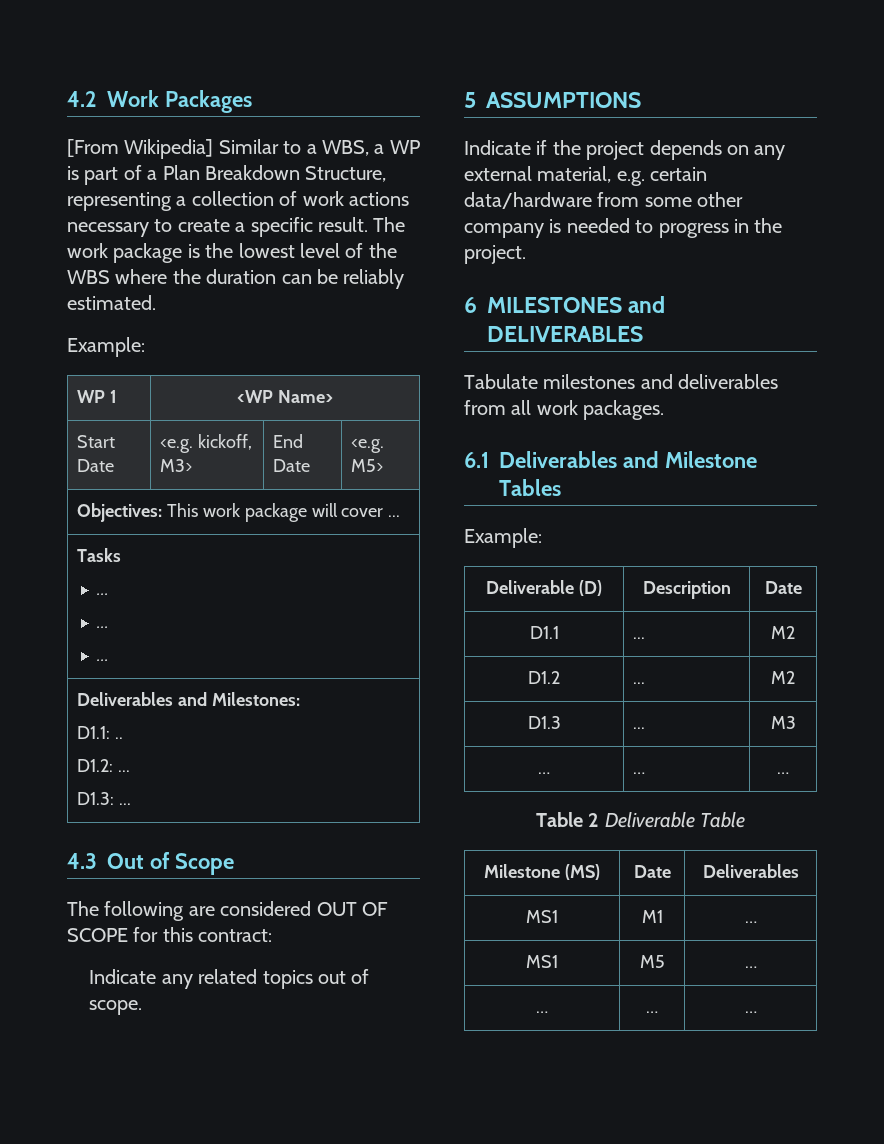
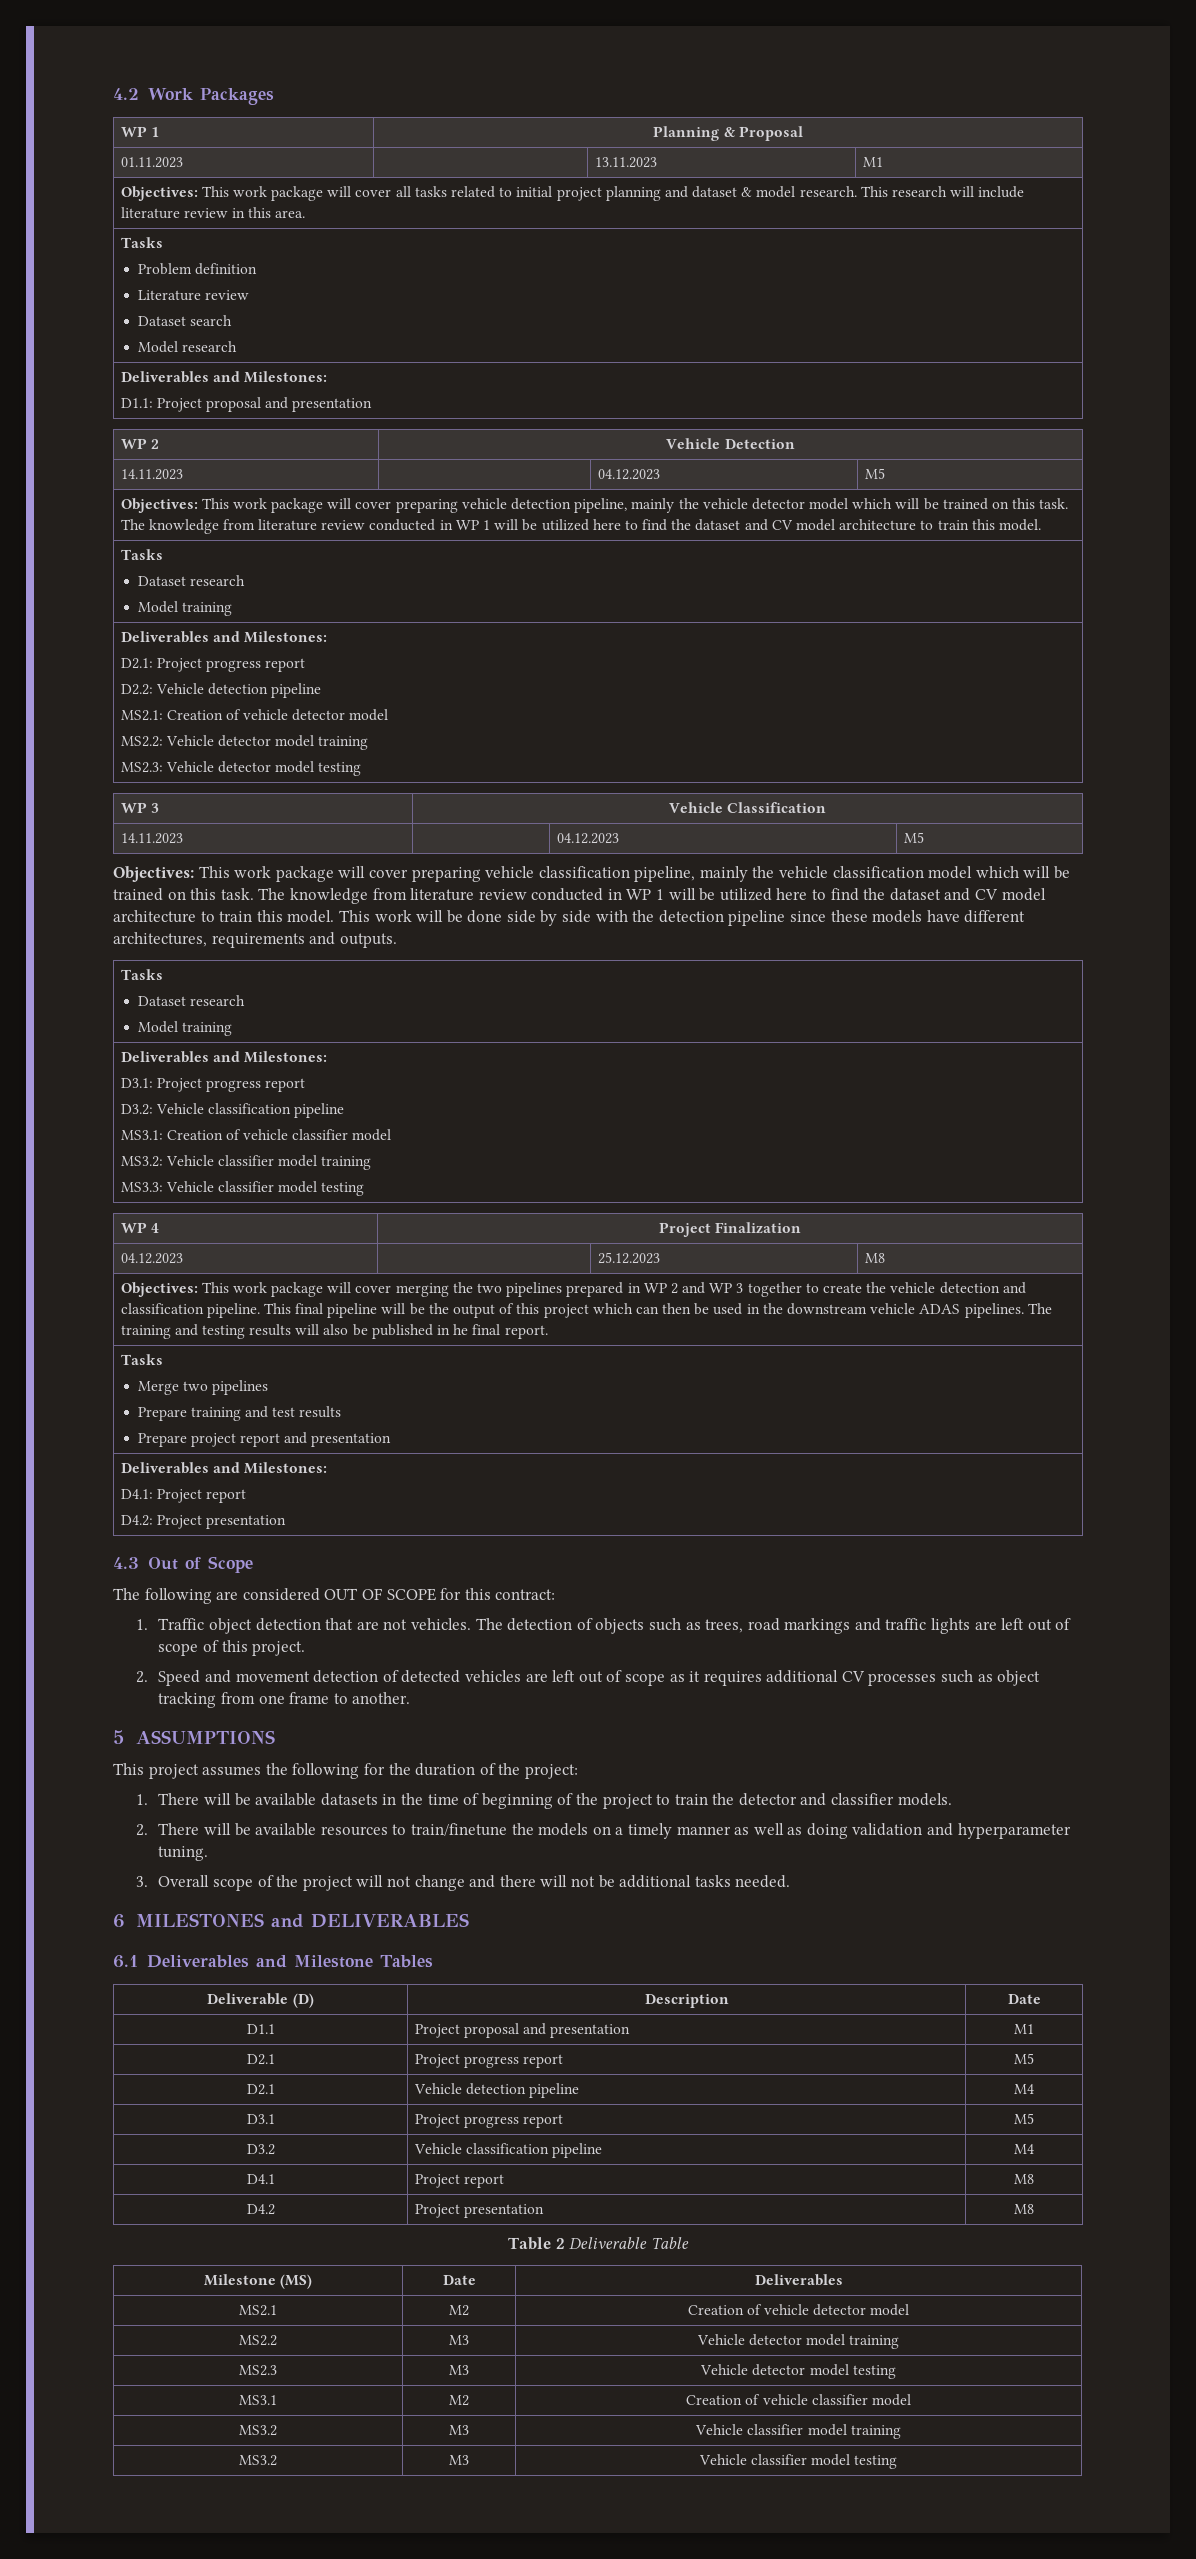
[67,139,420,159] [67,165,387,185] [67,191,409,211] [67,217,406,237] [67,243,397,263] [67,269,405,289] [67,295,156,310] [67,337,145,357] [77,390,117,403] [237,390,333,403] [77,435,116,448] [77,459,115,472] [160,434,252,453] [160,459,193,472] [273,434,304,448] [273,459,311,472] [351,439,385,453] [351,459,384,472] [77,503,401,522] [77,548,122,562] [96,593,109,595] [96,626,109,628] [96,659,109,661] [77,692,300,706] [77,726,123,739] [77,759,130,772] [77,792,131,805] // [From Wikipedia] Similar to a WBS, a WP is part of a Plan Breakdown Structure, representing a collection of work actions necessary to create a specific result. The work package is the lowest level of the WBS where the duration can be reliably estimated. // Example: // WP 1 | <WP Name> // Start Date | <e.g. kickoff, M3> | End Date | <e.g. M5> // Objectives: This work package will cover ... // Tasks // ... // ... // ... // Deliverables and Milestones: // D1.1: .. // D1.2: ... // D1.3: ... -> [120,126,159,137] [653,126,803,141] [120,157,183,168] [594,157,657,168] [862,157,883,167] [120,186,1025,201] [120,207,306,219] [120,237,163,248] [137,263,257,275] [137,290,249,301] [137,315,232,326] [137,341,237,353] [120,371,327,383] [120,397,373,412] [120,438,159,449] [666,438,795,449] [120,469,183,480] [597,469,660,480] [864,468,885,479] [120,498,1069,513] [120,519,1041,534] [120,549,163,560] [137,575,245,586] [137,601,232,616] [120,631,327,643] [120,658,306,672] [120,683,322,698] [120,709,389,721] [120,735,369,750] [120,761,362,776] [120,802,159,813] [668,802,827,813] [120,833,183,844] [556,833,619,844] [903,832,924,843] [113,866,1071,882] [113,888,1046,904] [113,910,1026,926] [113,932,397,948] [120,969,163,980] [137,995,245,1006] [137,1021,232,1036] [120,1051,327,1063] [120,1078,306,1092] [120,1103,345,1118] [120,1129,392,1141] [120,1155,372,1170] [120,1181,365,1196] [120,1222,159,1233] [658,1222,802,1237] [120,1253,183,1264] [597,1252,660,1264] [864,1253,885,1263] [120,1282,1026,1297] [120,1303,1052,1318] [120,1324,548,1339] [120,1354,163,1365] [137,1380,268,1395] [137,1406,342,1421] [137,1432,392,1447] [120,1462,327,1474] [120,1489,246,1503] [120,1515,286,1529] // WP 1 | Planning & Proposal // 01.11.2023 | | 13.11.2023 | M1 // Objectives: This work package will cover all tasks related to initial project planning and dataset & model research. This research will include literature review in this area. // Tasks // Problem definition // Literature review // Dataset search // Model research // Deliverables and Milestones: // D1.1: Project proposal and presentation // WP 2 | Vehicle Detection // 14.11.2023 | | 04.12.2023 | M5 // Objectives: This work package will cover preparing vehicle detection pipeline, mainly the vehicle detector model which will be trained on this task. The knowledge from literature review conducted in WP 1 will be utilized here to find the dataset and CV model architecture to train this model. // Tasks // Dataset research // Model training // Deliverables and Milestones: // D2.1: Project progress report // D2.2: Vehicle detection pipeline // MS2.1: Creation of vehicle detector model // MS2.2: Vehicle detector model training // MS2.3: Vehicle detector model testing // WP 3 | Vehicle Classification // 14.11.2023 | | 04.12.2023 | M5 // Objectives: This work package will cover preparing vehicle classification pipeline, mainly the vehicle classification model which will be trained on this task. The knowledge from literature review conducted in WP 1 will be utilized here to find the dataset and CV model architecture to train this model. This work will be done side by side with the detection pipeline since these models have different architectures, requirements and outputs. // Tasks // Dataset research // Model training // Deliverables and Milestones: // D3.1: Project progress report // D3.2: Vehicle classification pipeline // MS3.1: Creation of vehicle classifier model // MS3.2: Vehicle classifier model training // MS3.3: Vehicle classifier model testing // WP 4 | Project Finalization // 04.12.2023 | | 25.12.2023 | M8 // Objectives: This work package will cover merging the two pipelines prepared in WP 2 and WP 3 together to create the vehicle detection and classification pipeline. This final pipeline will be the output of this project which can then be used in the downstream vehicle ADAS pipelines. The training and testing results will also be published in he final report. // Tasks // Merge two pipelines // Prepare training and test results // Prepare project report and presentation // Deliverables and Milestones: // D4.1: Project report // D4.2: Project presentation
[89,969,370,989] [89,1000,143,1015] [464,92,642,108] [464,140,786,160] [464,166,708,186] [464,192,744,209] [464,218,783,238] [464,245,526,264] [464,296,666,313] [487,326,643,342] [464,374,779,389] [464,400,665,420] Indicate any related topics out of scope. // 5 ASSUMPTIONS // Indicate if the project depends on any external material, e.g. certain data/hardware from some other company is needed to progress in the project. // 6 MILESTONES and DELIVERABLES // Tabulate milestones and deliverables from all work packages. -> [135,1618,1072,1634] [158,1640,306,1656] [135,1670,1041,1686] [158,1692,411,1708] [113,1730,275,1744] [113,1763,578,1779] [135,1793,952,1809] [135,1823,1071,1839] [158,1846,209,1861] [135,1875,791,1891] [113,1913,469,1928] 1. Traffic object detection that are not vehicles. The detection of objects such as trees, road markings and traffic lights are left out of scope of this project. // 2. Speed and movement detection of detected vehicles are left out of scope as it requires additional CV processes such as object tracking from one frame to another. // 5 ASSUMPTIONS // This project assumes the following for the duration of the project: // 1. There will be available datasets in the time of beginning of the project to train the detector and classifier models. // 2. There will be available resources to train/finetune the models on a timely manner as well as doing validation and hyperparameter tuning. // 3. Overall scope of the project will not change and there will not be additional tasks needed. // 6 MILESTONES and DELIVERABLES
[464,528,542,548] // Example: -> (434, 1961) none
[633,637,646,639] [771,626,795,639] [528,671,560,684] [633,682,646,684] [771,671,795,684] [527,716,561,729] [633,727,646,729] [770,716,796,729] [538,772,550,774] [633,772,646,774] [777,772,789,774] ... | M2 // D1.2 | ... | M2 // D1.3 | ... | M3 // … | … | … -> [414,2023,631,2038] [1014,2024,1034,2034] [246,2054,275,2065] [414,2054,563,2068] [1014,2053,1034,2064] [246,2084,275,2095] [413,2083,579,2098] [1014,2084,1034,2094] [246,2114,275,2124] [414,2114,563,2128] [1014,2113,1034,2124] [246,2144,275,2155] [413,2143,602,2158] [1014,2144,1034,2154] [246,2174,275,2184] [414,2174,504,2188] [1014,2174,1034,2184] [246,2204,275,2215] [414,2204,544,2218] [1014,2204,1034,2214] Project proposal and presentation | M1 // D2.1 | Project progress report | M5 // D2.1 | Vehicle detection pipeline | M4 // D3.1 | Project progress report | M5 // D3.2 | Vehicle classification pipeline | M4 // D4.1 | Project report | M8 // D4.2 | Project presentation | M8
[526,910,558,923] [641,910,663,923] [744,921,757,923] [526,955,558,968] [639,955,665,968] [744,966,757,968] [536,1011,548,1013] [646,1011,658,1013] [744,1011,757,1013] MS1 | M1 | … // MS1 | M5 | … // … | … | … -> [239,2305,277,2316] [449,2305,470,2316] [687,2304,910,2316] [239,2335,277,2346] [449,2335,470,2345] [696,2334,900,2349] [239,2365,277,2376] [449,2365,470,2375] [700,2364,896,2379] [239,2395,277,2405] [449,2395,470,2406] [686,2394,911,2406] [239,2425,277,2436] [449,2425,470,2435] [695,2424,901,2439] [239,2455,277,2466] [449,2455,470,2465] [698,2454,898,2469] MS2.1 | M2 | Creation of vehicle detector model // MS2.2 | M3 | Vehicle detector model training // MS2.3 | M3 | Vehicle detector model testing // MS3.1 | M2 | Creation of vehicle classifier model // MS3.2 | M3 | Vehicle classifier model training // MS3.2 | M3 | Vehicle classifier model testing

